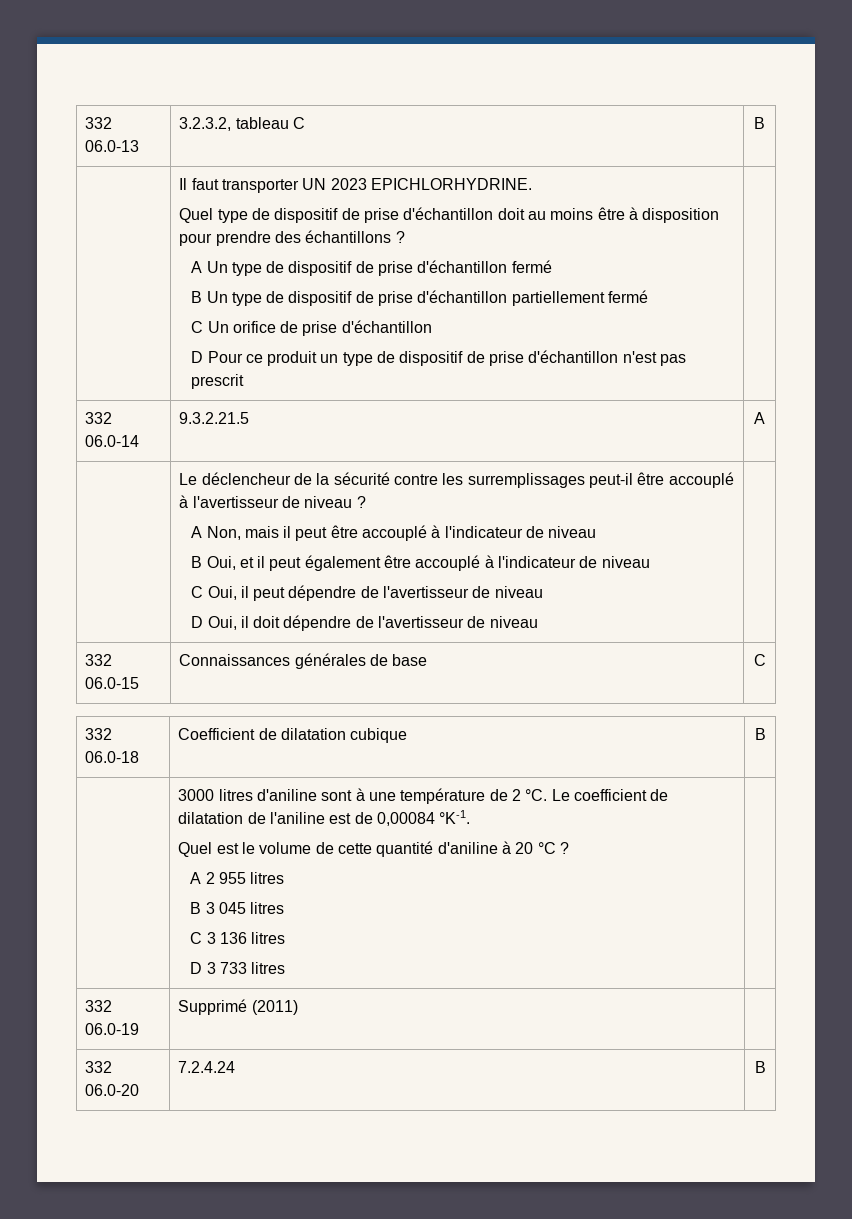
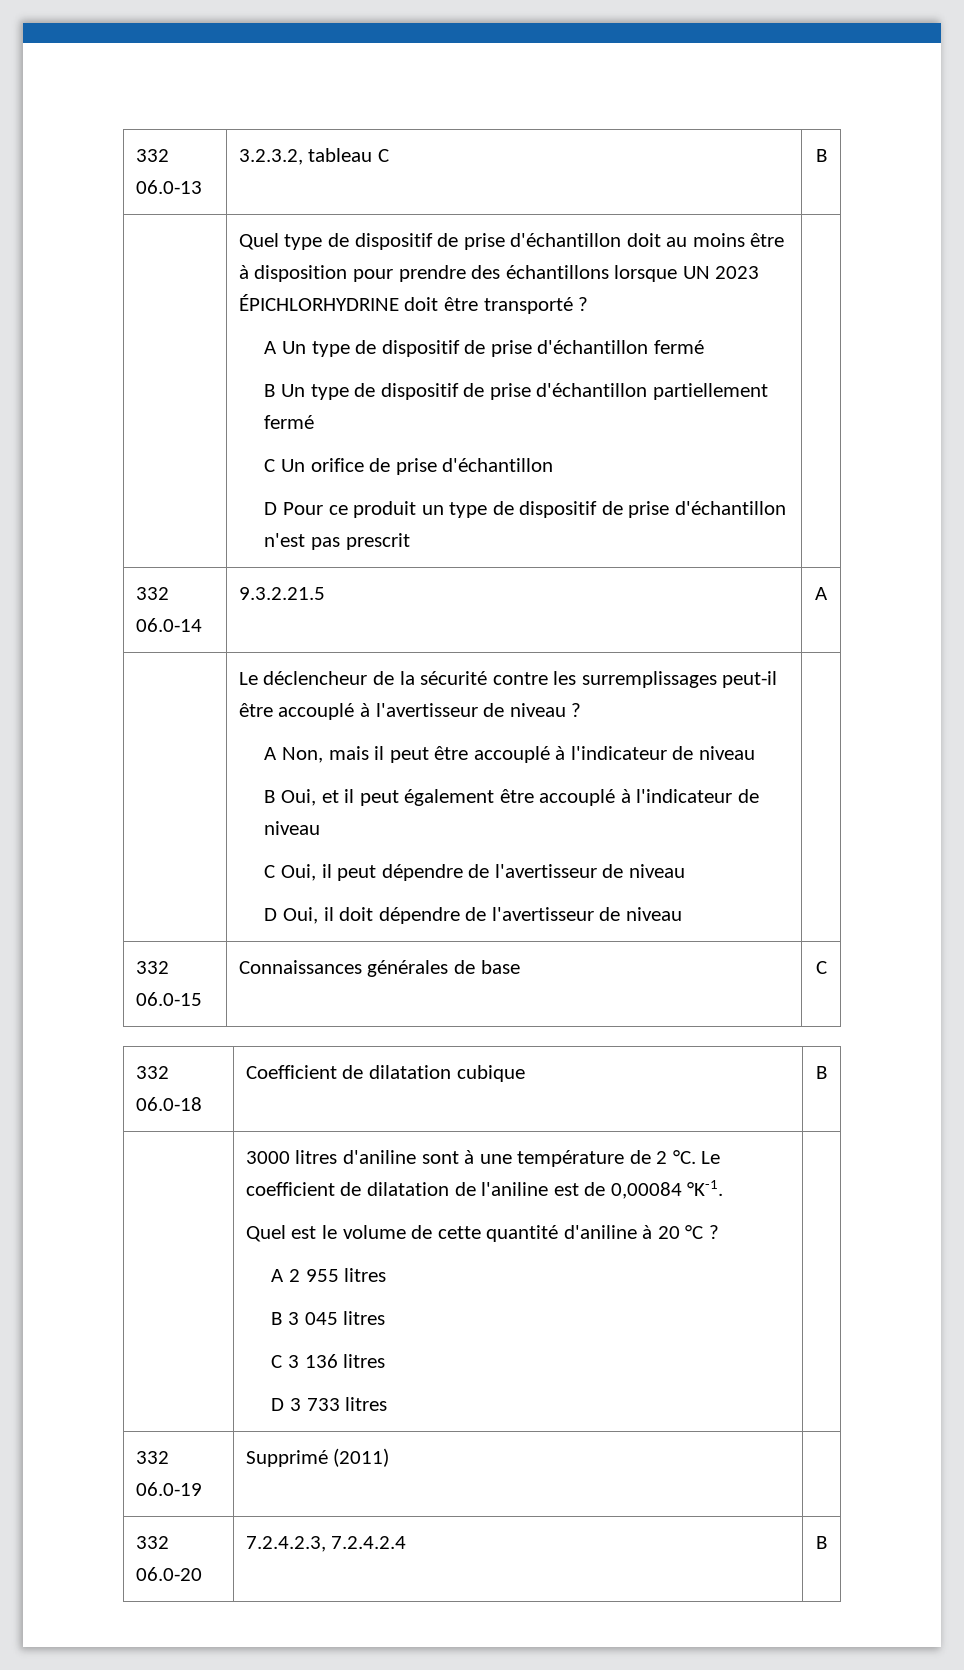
[179,178,532,193] Il faut transporter UN 2023 EPICHLORHYDRINE. // -> (827, 155) none
(392, 236) none -> [614,265,760,282] [238,294,573,314] lorsque UN 2023 ÉPICHLORHYDRINE doit être transporté
[178,1061,236,1073] 7.2.4.24 -> [245,1536,407,1552] 7.2.4.2.3, 7.2.4.2.4

